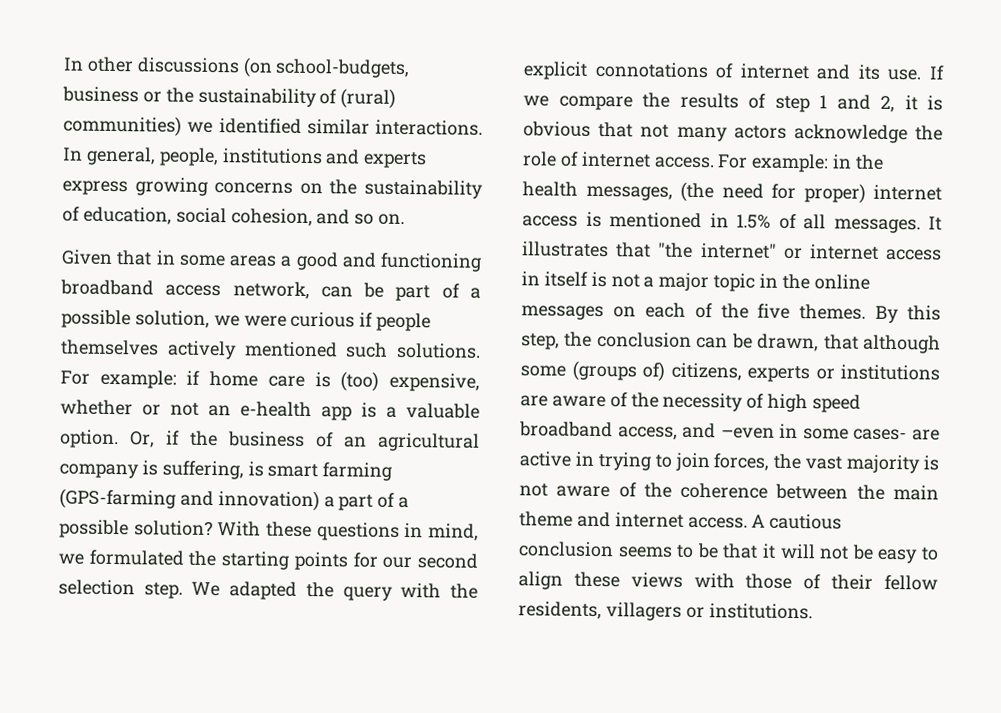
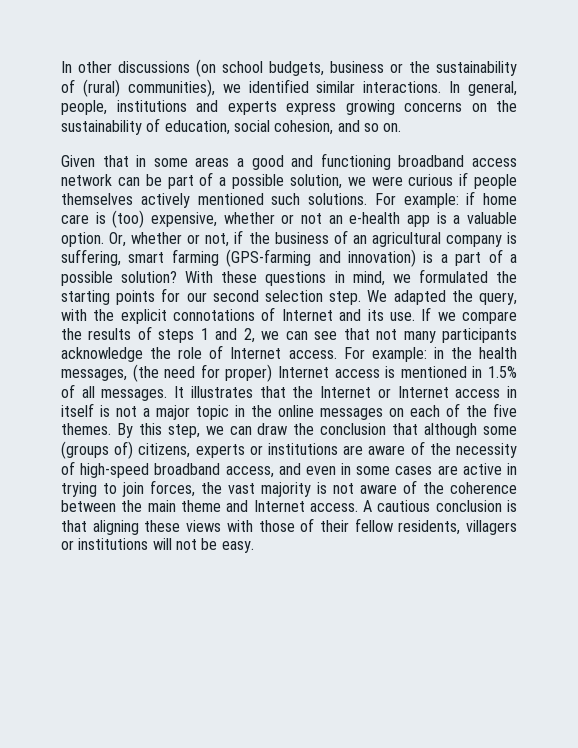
[275,58,411,79] school-budgets, -> [222,61,324,76] school budgets,
[63,115,182,137] communities) -> [127,79,215,97] communities),
[232,281,310,300] network, -> [61,174,112,186] network
(155, 439) none -> [131,232,230,247] whether or not,
[247,461,264,477] is -> (121, 257) none
(320, 501) none -> [423,251,434,263] is
[342,586,393,601] query -> [478,292,517,305] query,
[739,63,810,80] internet -> [281,309,333,321] Internet
[774,95,810,113] step -> [158,329,195,343] steps
[904,95,943,111] [523,121,591,137] it is obvious -> [261,331,338,340] we can see
[733,125,787,139] actors -> [441,328,517,343] participants
[580,151,651,168] internet -> [230,347,282,359] Internet
[873,184,942,201] internet -> [278,366,329,378] Internet
[658,242,879,260] "the internet" or internet -> [292,386,449,398] the Internet or Internet
[564,331,820,352] the conclusion can be drawn, -> [205,423,387,435] we can draw the conclusion
[767,393,862,413] high speed -> [80,463,150,478] high-speed
[720,423,908,441] –even in some cases- -> [305,463,433,475] even in some cases
[614,512,684,528] internet -> [253,500,305,512] Internet
[617,543,939,564] [518,571,563,590] seems to be that it will not be easy to align -> [507,500,518,512] [61,520,139,535] is that aligning
[708,603,813,620] institutions. -> [78,538,254,553] institutions will not be easy.

